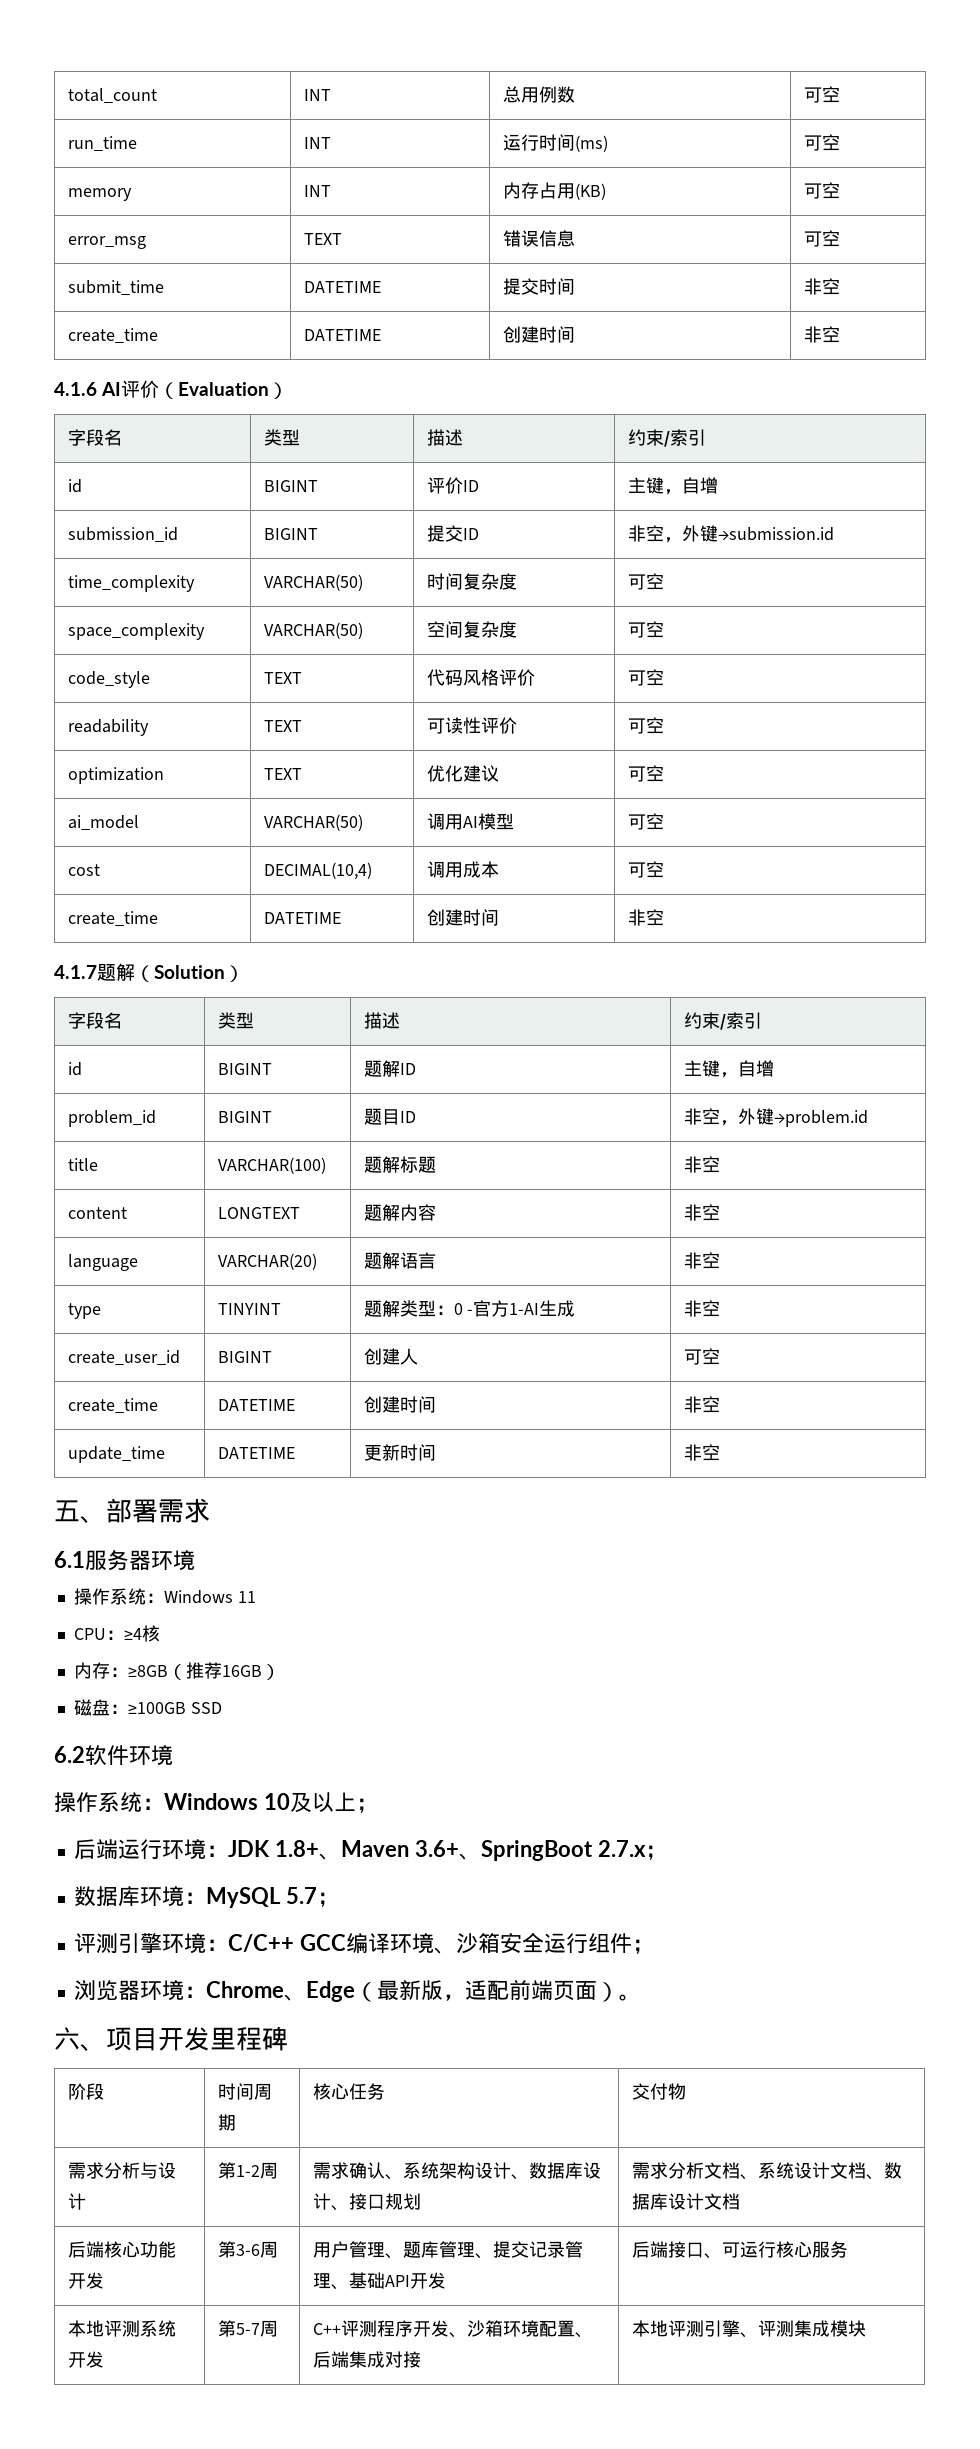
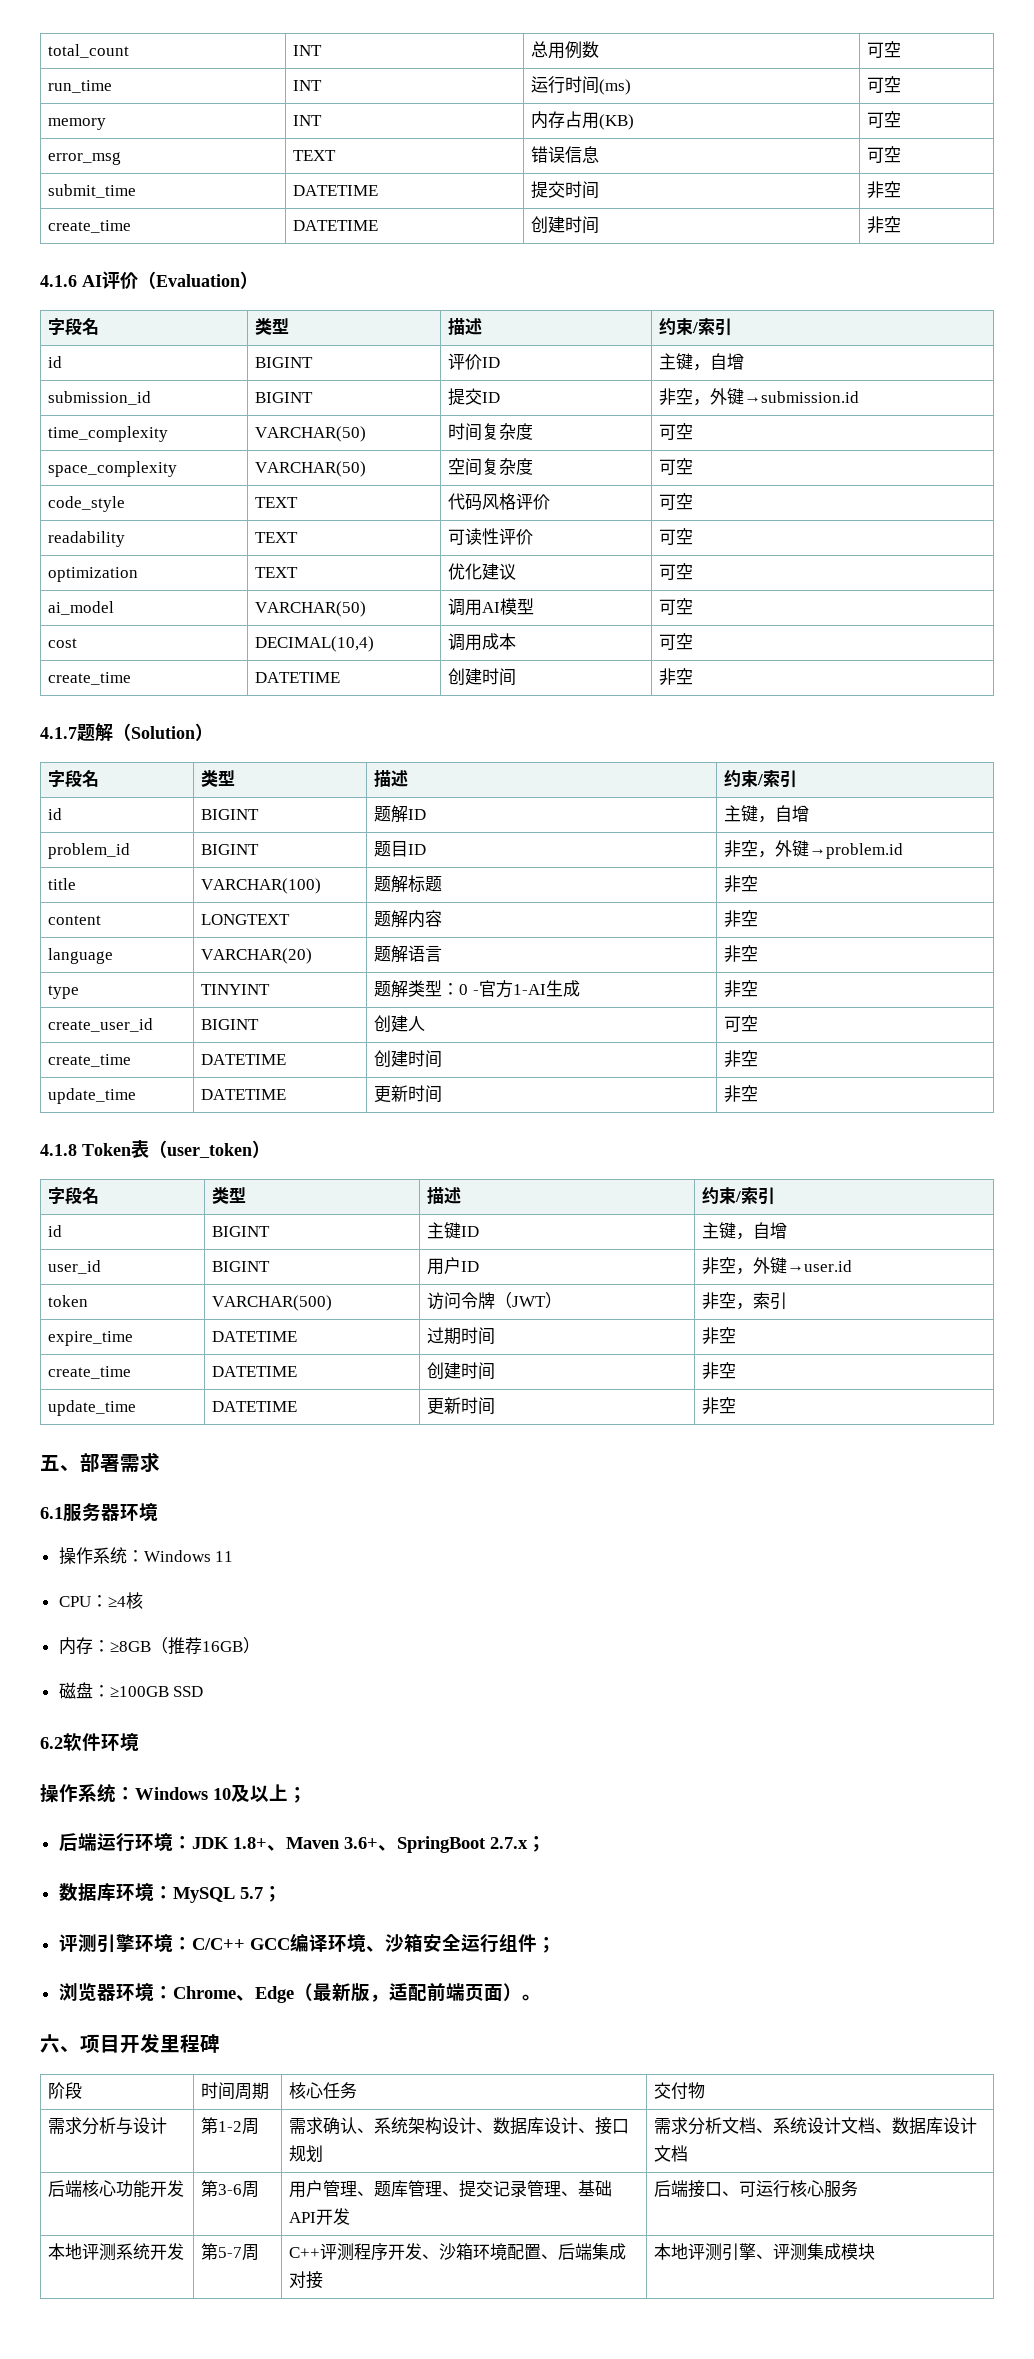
(720, 1452) none -> [40,1140,270,1158] [48,1187,100,1204] [212,1187,247,1204] [427,1187,462,1204] [702,1187,776,1205] [48,1225,63,1237] [212,1226,271,1237] [427,1222,480,1239] [702,1222,788,1240] [48,1260,102,1274] [212,1261,271,1272] [427,1257,480,1275] [702,1257,853,1275] [48,1295,89,1307] [212,1295,333,1311] [427,1292,563,1310] [702,1292,788,1310] [48,1331,134,1346] [212,1331,298,1342] [427,1327,496,1345] [702,1327,737,1344] [48,1366,132,1379] [212,1366,298,1377] [427,1362,496,1380] [702,1362,737,1379] [48,1400,137,1416] [212,1401,298,1412] [427,1397,496,1415] [702,1397,737,1414] // 4.1.8 Token表（user_token） // 字段名 | 类型 | 描述 | 约束/索引 // id | BIGINT | 主键ID | 主键，自增 // user_id | BIGINT | 用户ID | 非空，外键→user.id // token | VARCHAR(500) | 访问令牌（JWT） | 非空，索引 // expire_time | DATETIME | 过期时间 | 非空 // create_time | DATETIME | 创建时间 | 非空 // update_time | DATETIME | 更新时间 | 非空

